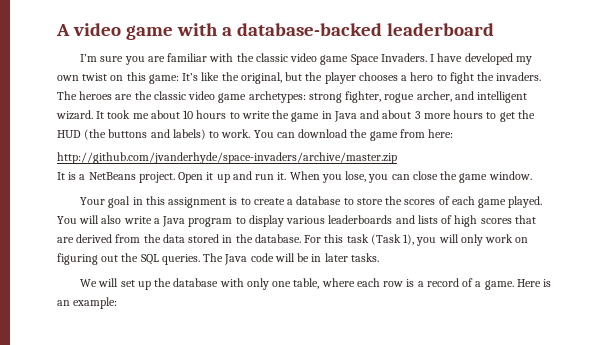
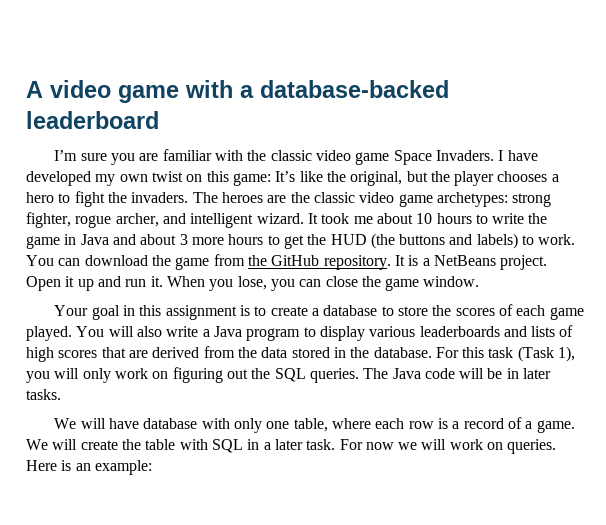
[428,129,454,138] [57,152,397,164] here: // http://github.com/jvanderhyde/space-invaders/archive/master.zip // -> [247,255,391,270] the GitHub repository.
[120,278,172,290] set up the -> [109,418,140,429] have
(514, 285) none -> [26,439,557,454] We will create the table with SQL in a later task. For now we will work on queries.

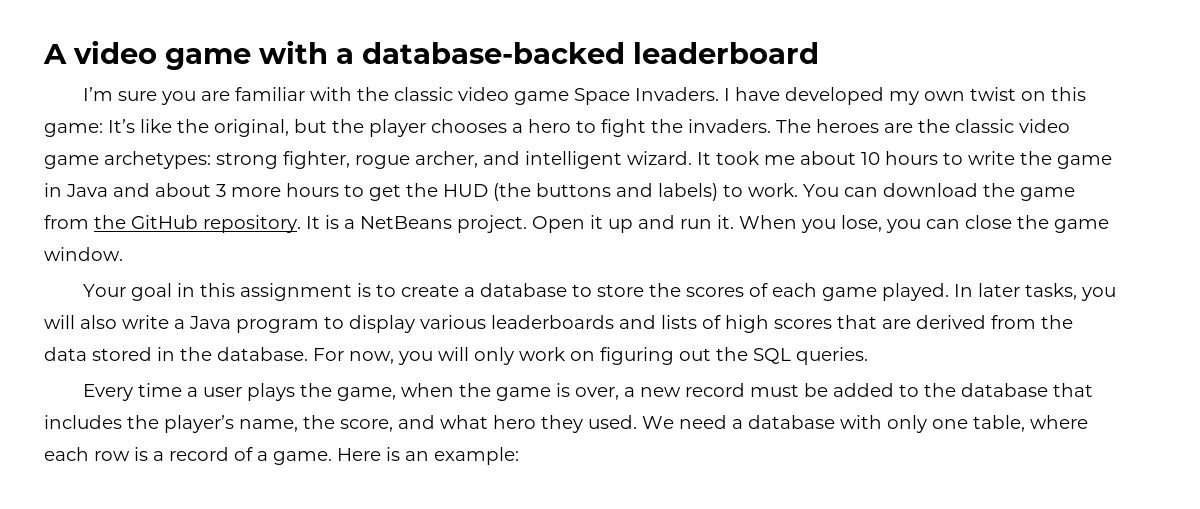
[76,326,105,337] You -> [953,283,1116,301] In later tasks, you
[462,346,576,362] this task (Task 1), -> [349,351,394,364] now,
[363,368,552,379] [26,389,61,400] [54,418,140,429] The Java code will be in later tasks. // We will have -> [82,383,1093,401] [44,415,743,433] // Every time a user plays the game, when the game is over, a new record must be added to the database that includes the player’s name, the score, and what hero they used. We need a
[26,439,557,454] We will create the table with SQL in a later task. For now we will work on queries. -> (332, 458) none

